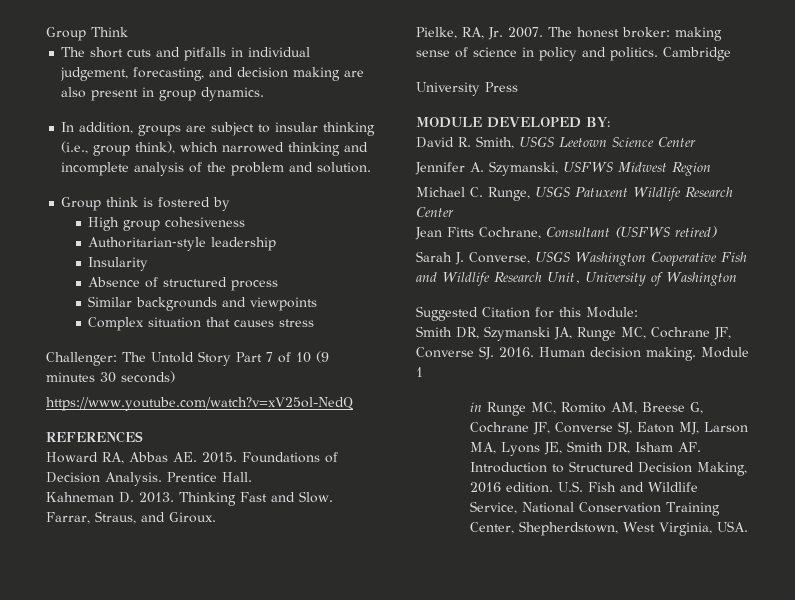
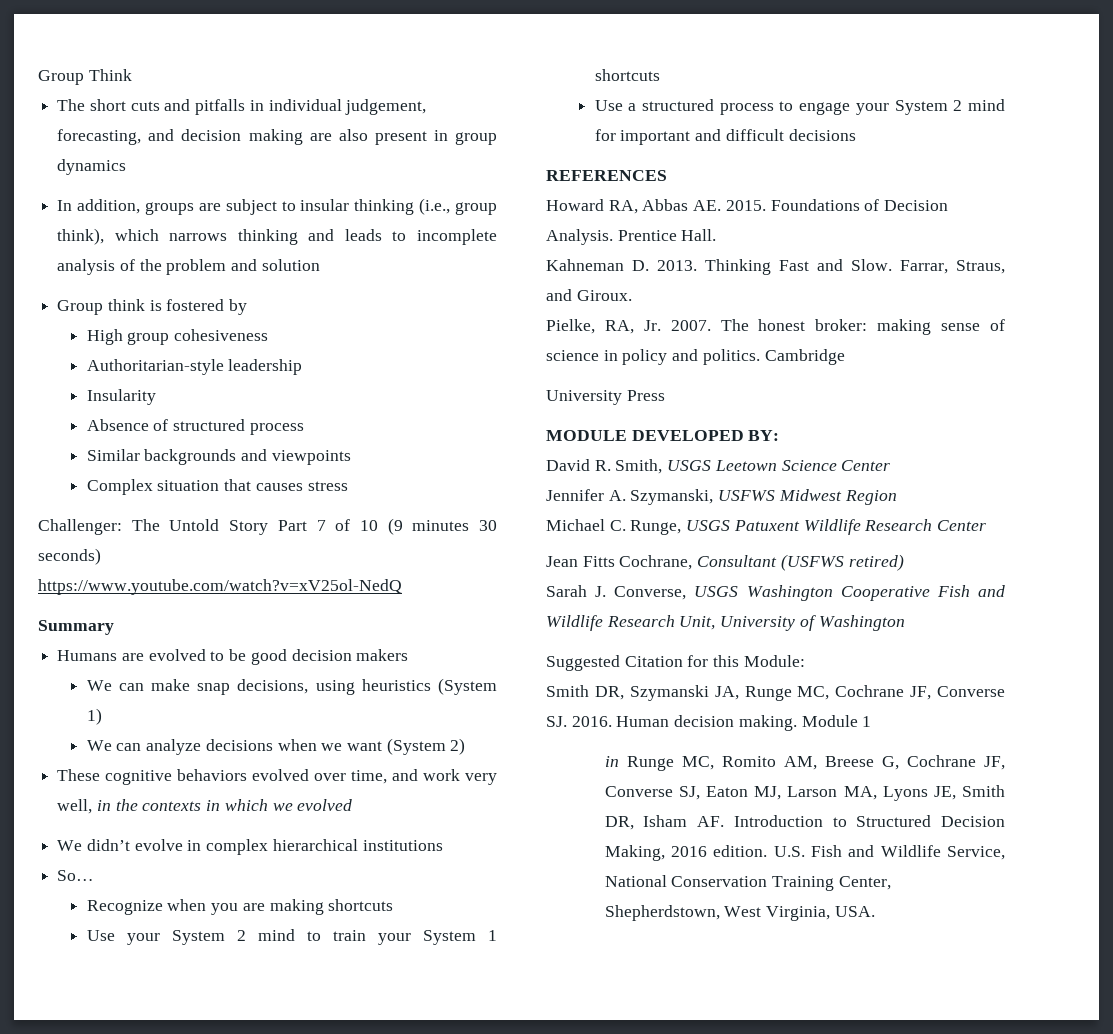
[201,87,265,101] dynamics. -> [57,159,127,175] dynamics
[222,142,285,153] narrowed -> [169,233,228,241] narrows
(369, 147) none -> [344,229,407,241] leads to
[317,162,372,173] solution. -> [261,259,320,271] solution
(354, 404) none -> [38,620,114,635] [57,649,409,665] [86,678,497,695] [86,708,102,725] [86,738,466,755] [57,769,497,785] [57,799,353,814] [57,839,443,855] [57,870,95,881] [86,899,394,915] [86,929,498,945] [594,69,660,81] [594,99,1006,115] [594,129,856,145] // Summary // Humans are evolved to be good decision makers // We can make snap decisions, using heuristics (System 1) // We can analyze decisions when we want (System 2) // These cognitive behaviors evolved over time, and work very well, in the contexts in which we evolved // We didn’t evolve in complex hierarchical institutions // So… // Recognize when you are making shortcuts // Use your System 2 mind to train your System 1 shortcuts // Use a structured process to engage your System 2 mind for important and difficult decisions

